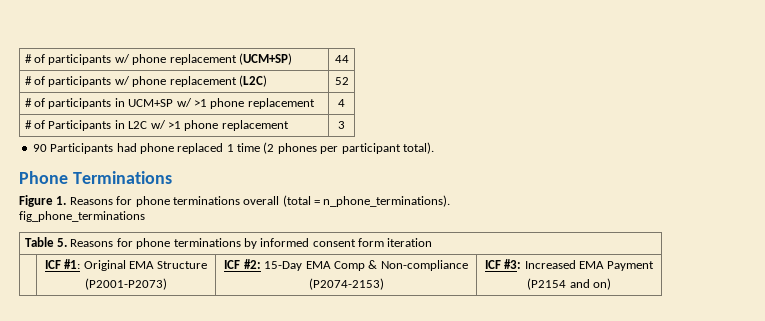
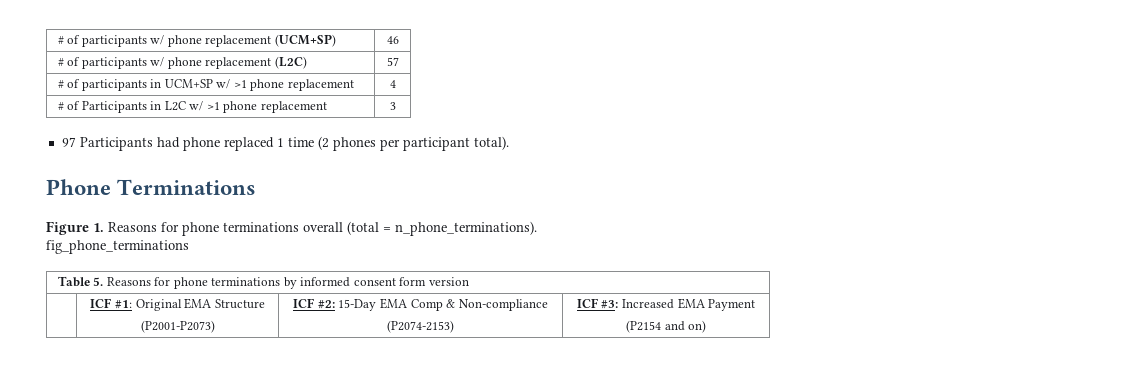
[334,55,349,63] 44 -> [386,36,399,44] 46
[334,77,349,85] 52 -> [386,57,399,66] 57
[32,144,47,152] 90 -> [61,137,76,147] 97
[387,238,433,247] iteration -> [428,277,469,286] version

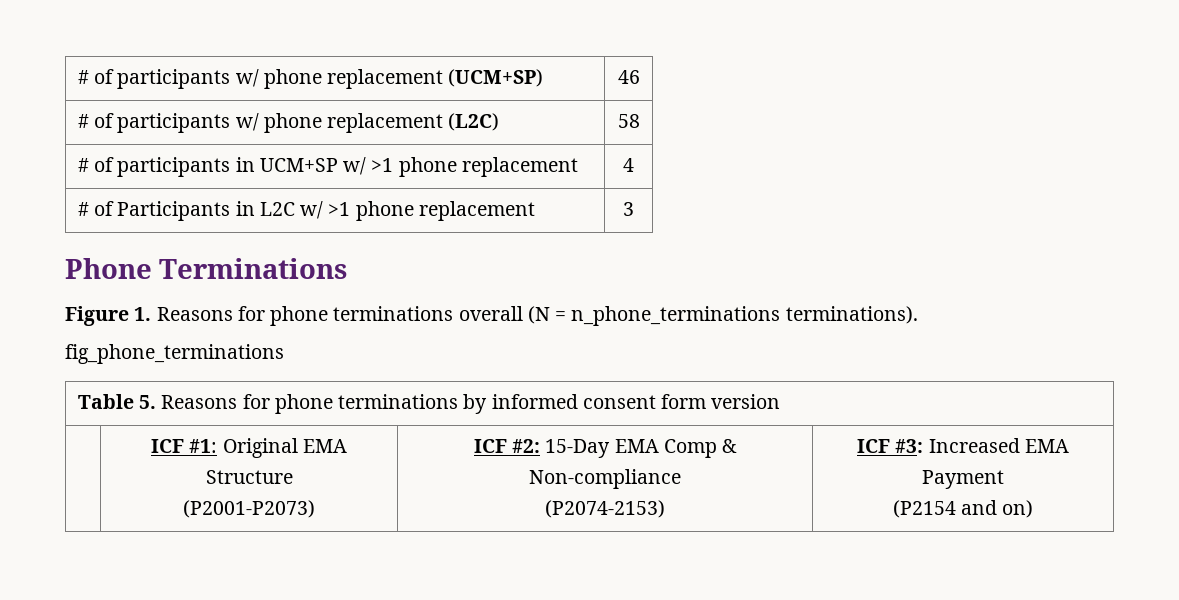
[386,57,399,66] 57 -> [617,114,640,128] 58
[61,136,509,151] // 97 Participants had phone replaced 1 time (2 phones per participant total). -> (634, 209) none
[347,221,537,236] (total = n_phone_terminations). -> [527,306,918,326] (N = n_phone_terminations terminations).

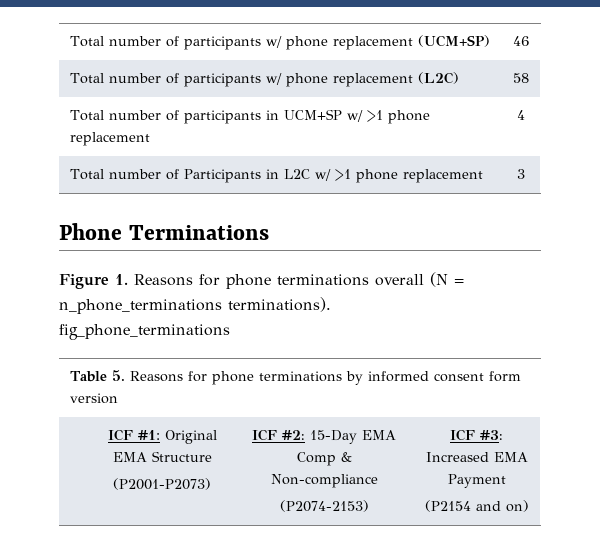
[77,70,89,84] # -> [69,36,161,47] Total number
[77,114,89,128] # -> [69,73,161,84] Total number
[77,158,89,172] # -> [69,110,161,121] Total number
[77,202,89,216] # -> [69,169,161,180] Total number

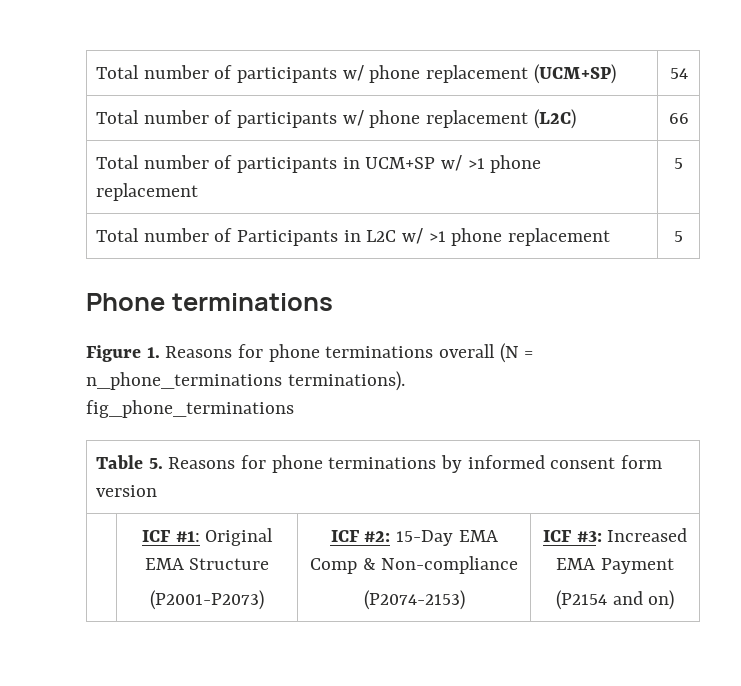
[513,36,529,46] 46 -> [669,68,688,79] 54
[513,73,529,83] 58 -> [668,113,689,124] 66
[517,110,525,120] 4 -> [674,158,683,169] 5
[517,169,525,179] 3 -> [674,231,683,242] 5
[128,225,269,240] Terminations -> [171,293,333,311] terminations

